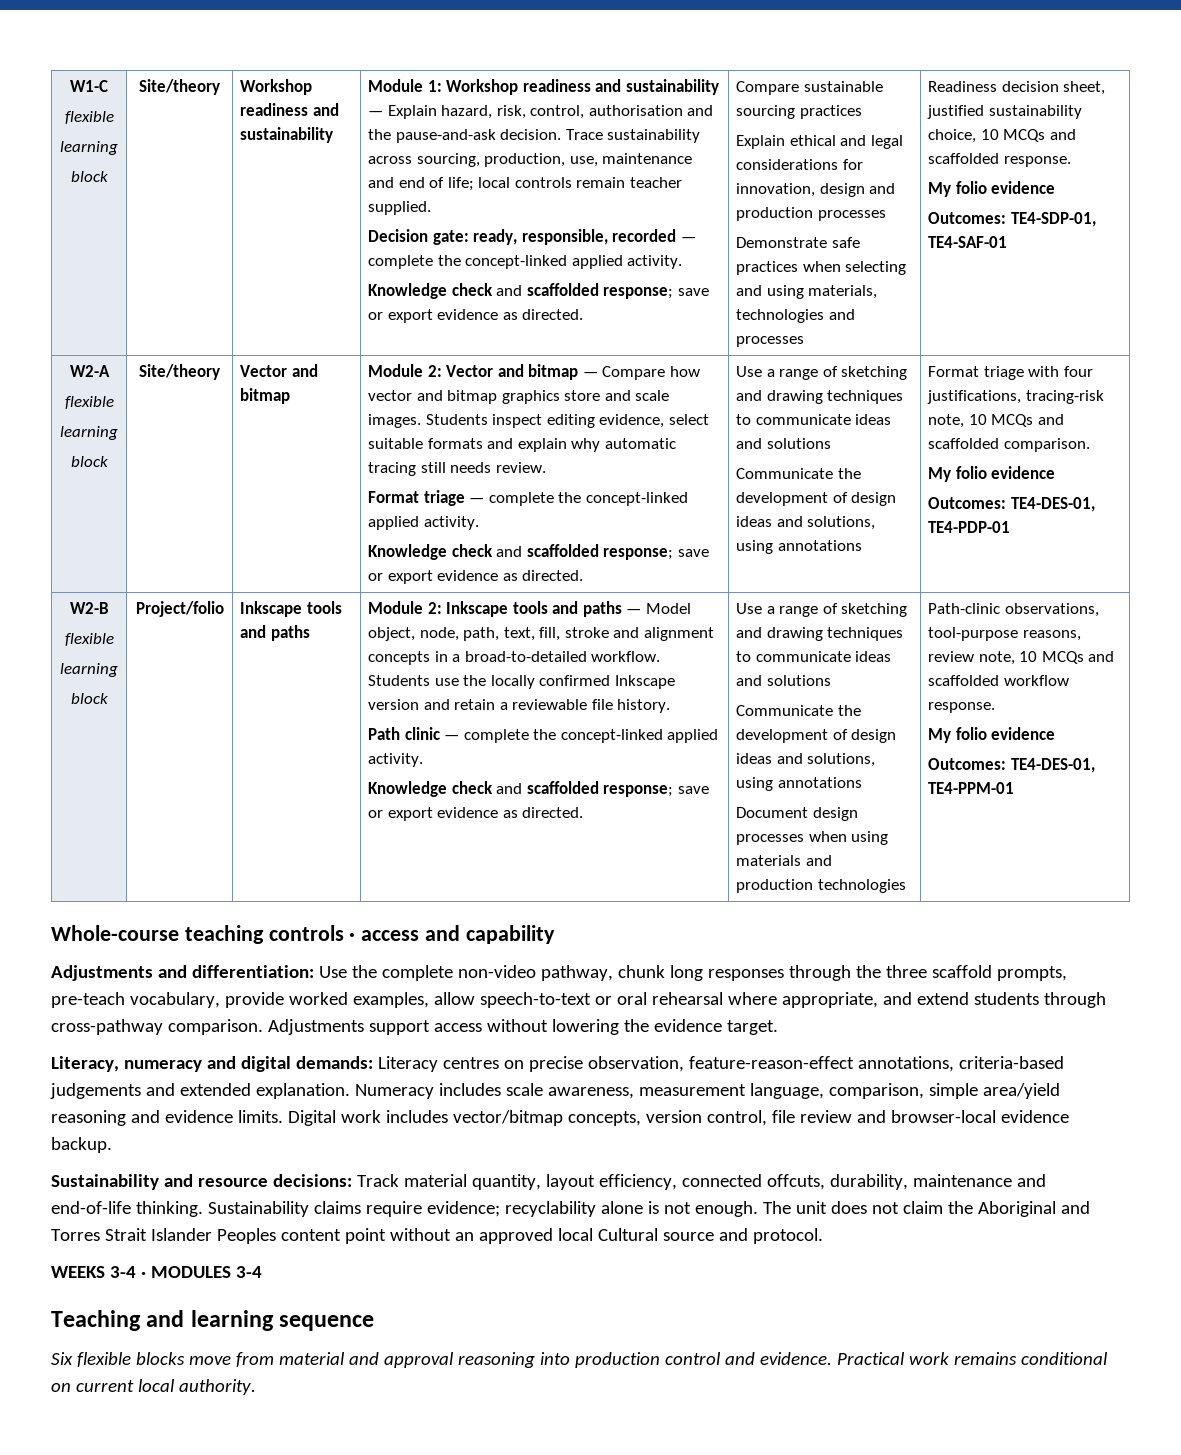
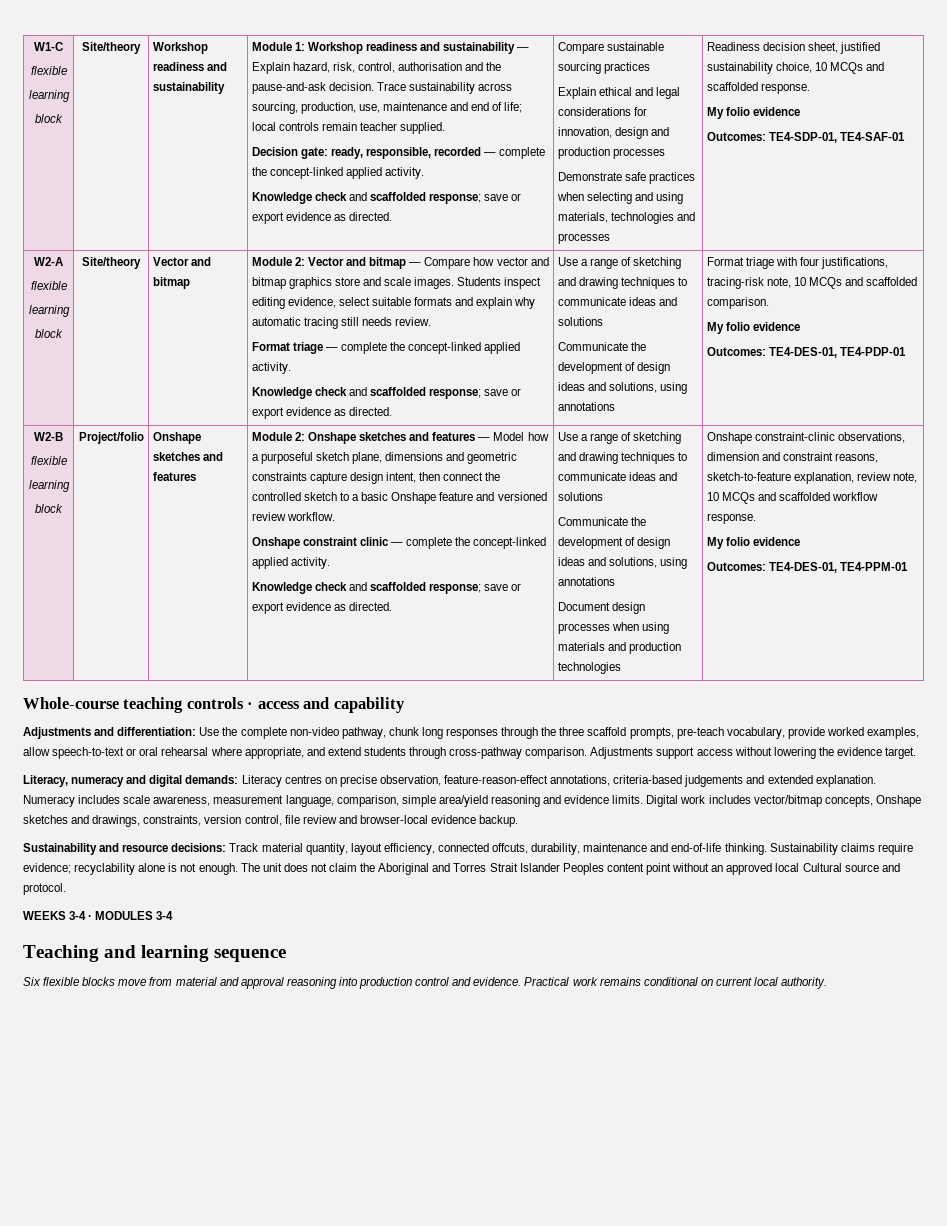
[240,601,342,617] [240,625,310,641] [368,601,691,617] [368,627,714,641] [368,651,661,665] [368,675,675,689] [368,699,671,713] [368,727,401,740] Inkscape tools and paths | Module 2: Inkscape tools and paths — Model object, node, path, text, fill, stroke and alignment concepts in a broad-to-detailed workflow. Students use the locally confirmed Inkscape version and retain a reviewable file history. // Path -> [152,432,201,444] [152,452,223,461] [152,472,196,481] [251,432,549,444] [251,452,518,464] [251,472,501,484] [251,492,547,504] [251,512,335,521] [251,537,357,549] Onshape sketches and features | Module 2: Onshape sketches and features — Model how a purposeful sketch plane, dimensions and geometric constraints capture design intent, then connect the controlled sketch to a basic Onshape feature and versioned review workflow. // Onshape constraint
[928,603,1099,617] [928,627,1081,641] Path-clinic observations, tool-purpose reasons, -> [706,432,905,444] [706,452,879,463] [706,472,854,484] Onshape constraint-clinic observations, dimension and constraint reasons, sketch-to-feature explanation,
(641, 1118) none -> [875,795,921,807] [23,815,202,827] Onshape sketches and drawings, constraints,

